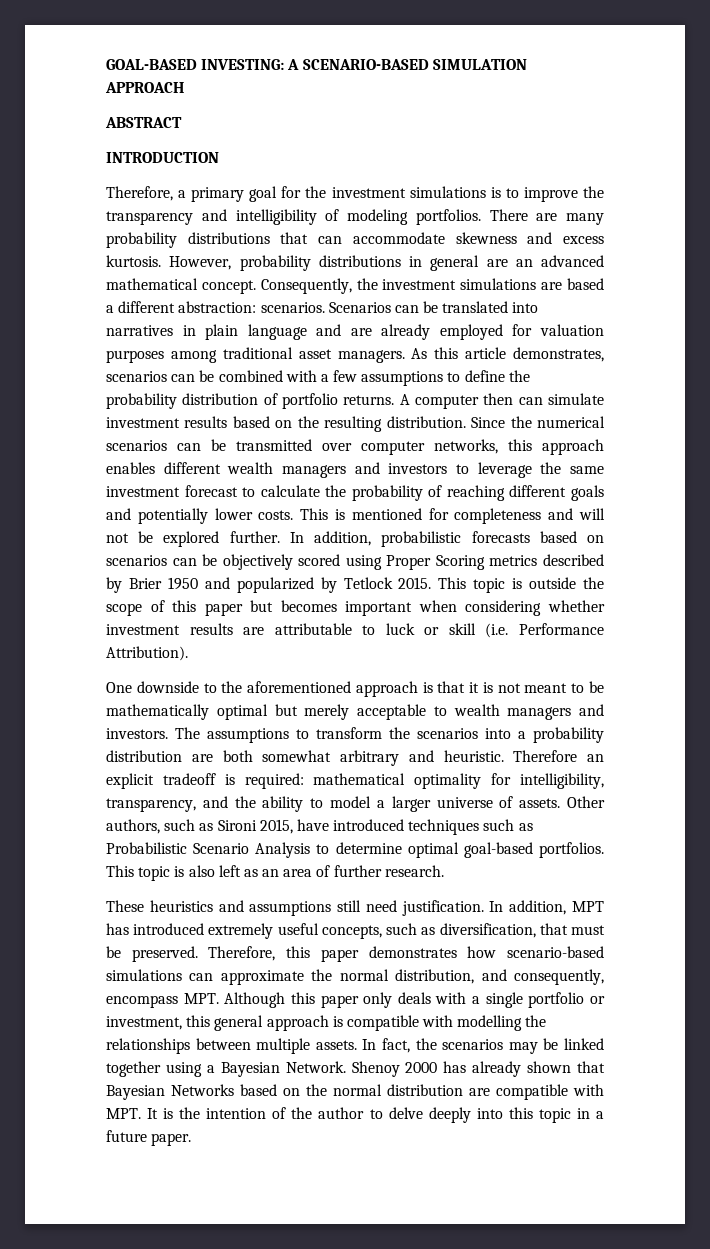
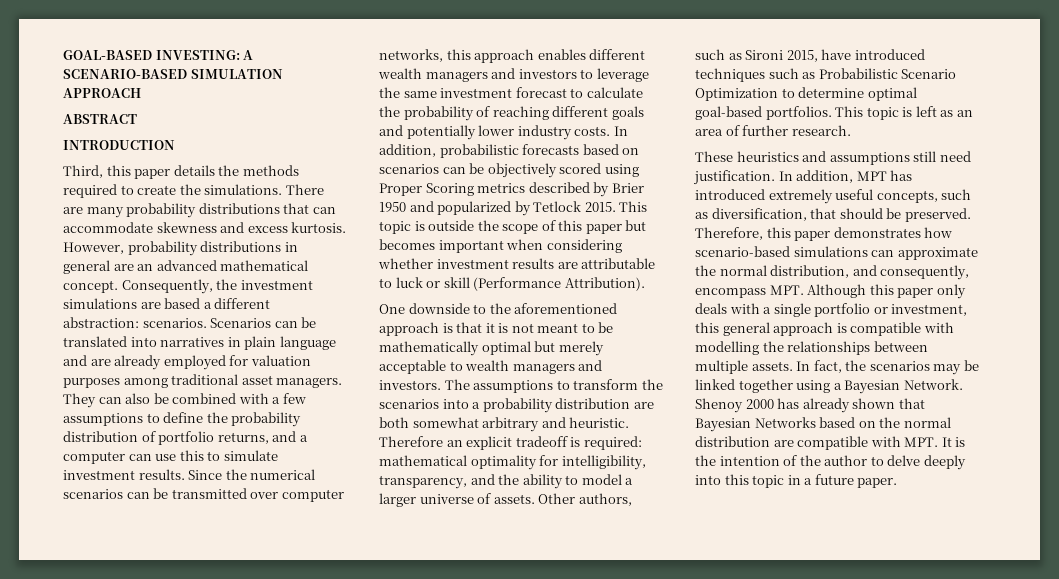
[106,186,604,202] [106,209,481,225] Therefore, a primary goal for the investment simulations is to improve the transparency and intelligibility of modeling portfolios. -> [63,165,299,179] [63,184,283,198] Third, this paper details the methods required to create the simulations.
[411,347,604,362] [106,371,196,382] As this article demonstrates, scenarios can -> [63,393,151,408] They can also
[343,393,604,409] [106,416,466,432] returns. A computer then can simulate investment results based on the resulting distribution. -> [217,431,308,444] [63,450,278,464] [63,469,185,480] returns, and a computer can use this to simulate investment results.
[258,508,606,524] [106,531,280,547] costs. This is mentioned for completeness and will not be explored further. -> [517,125,611,140] industry costs.
[485,623,604,638] (i.e. Performance -> [473,277,562,291] (Performance
[255,842,311,858] Analysis -> [695,88,778,101] Optimization
[188,865,215,877] also -> (913, 112) none
[571,925,605,935] must -> [839,208,883,219] should

